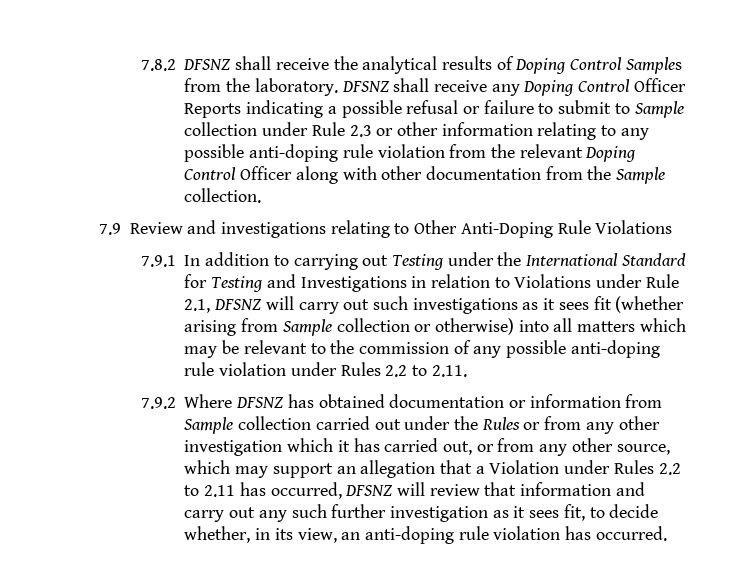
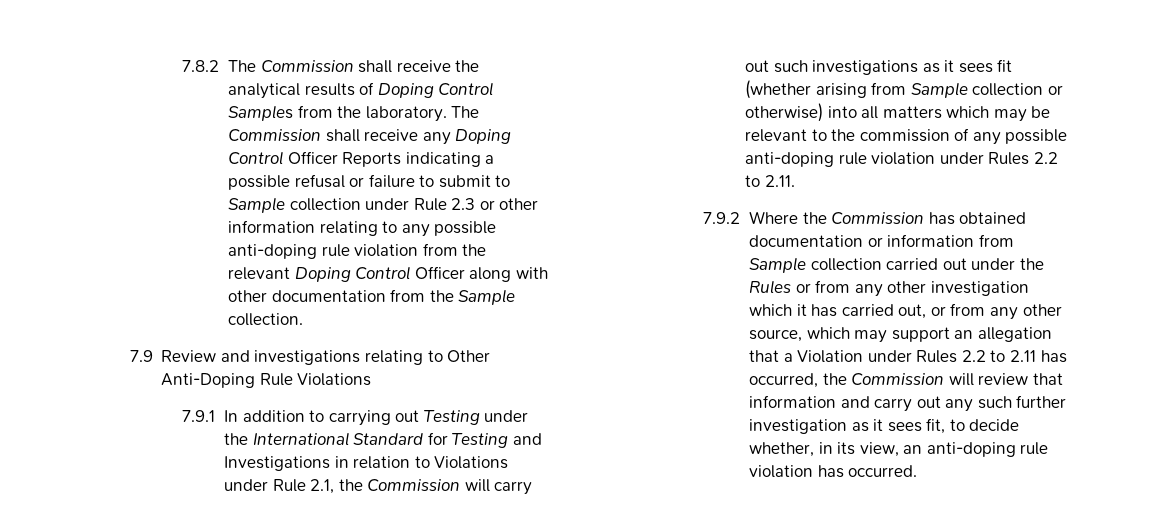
[183,59,232,70] DFSNZ -> [227,60,354,72] The Commission
[341,81,390,92] DFSNZ -> [451,106,480,118] [227,129,321,141] The Commission
[214,299,263,310] DFSNZ -> [338,479,461,491] the Commission
[236,397,285,408] DFSNZ -> [802,212,925,224] the Commission
[345,485,394,496] DFSNZ -> [822,373,945,385] the Commission

